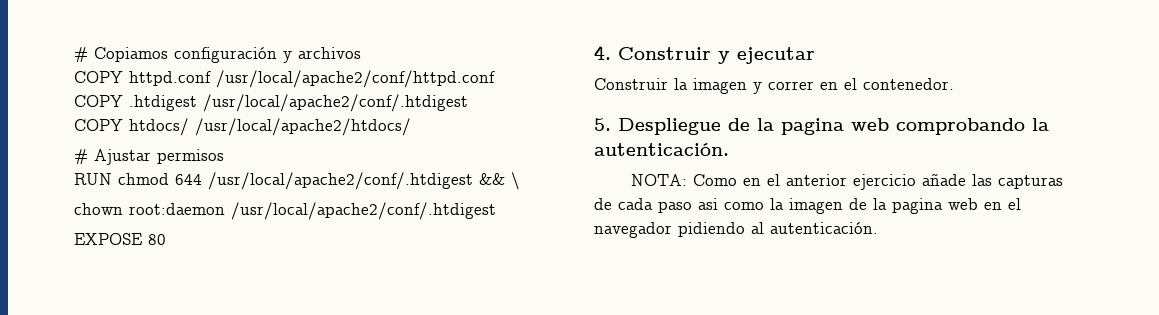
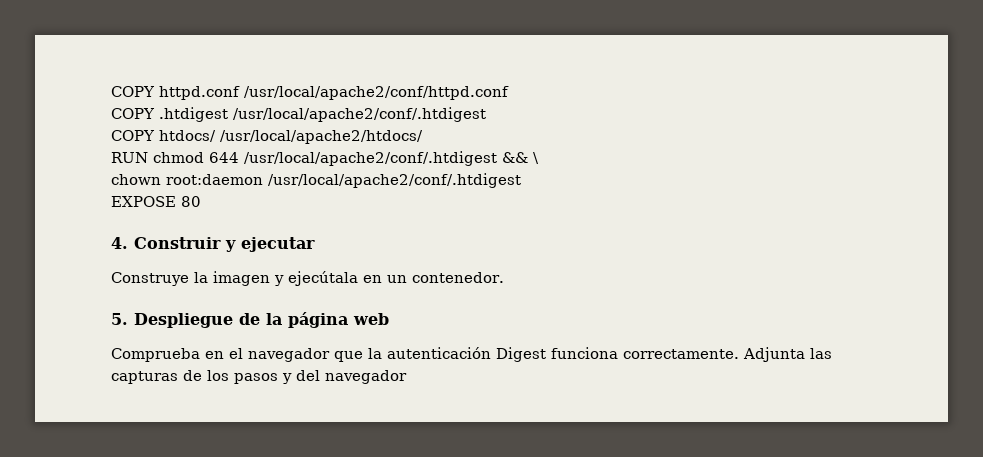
[74,47,361,63] # Copiamos configuración y archivos // -> (111, 91) none
[74,149,224,165] // # Ajustar permisos -> (423, 137) none
[594,78,668,90] Construir -> [111,272,189,286] Construye
[768,78,857,90] correr en el -> [288,271,407,286] ejecútala en un
[781,118,1049,135] [594,143,729,156] [631,173,1064,190] [594,198,1021,214] [594,222,878,238] pagina web comprobando la autenticación. // NOTA: Como en el anterior ejercicio añade las capturas de cada paso asi como la imagen de la pagina web en el navegador pidiendo al autenticación. -> [288,312,389,328] [111,347,832,362] [111,370,407,384] página web // Comprueba en el navegador que la autenticación Digest funciona correctamente. Adjunta las capturas de los pasos y del navegador

